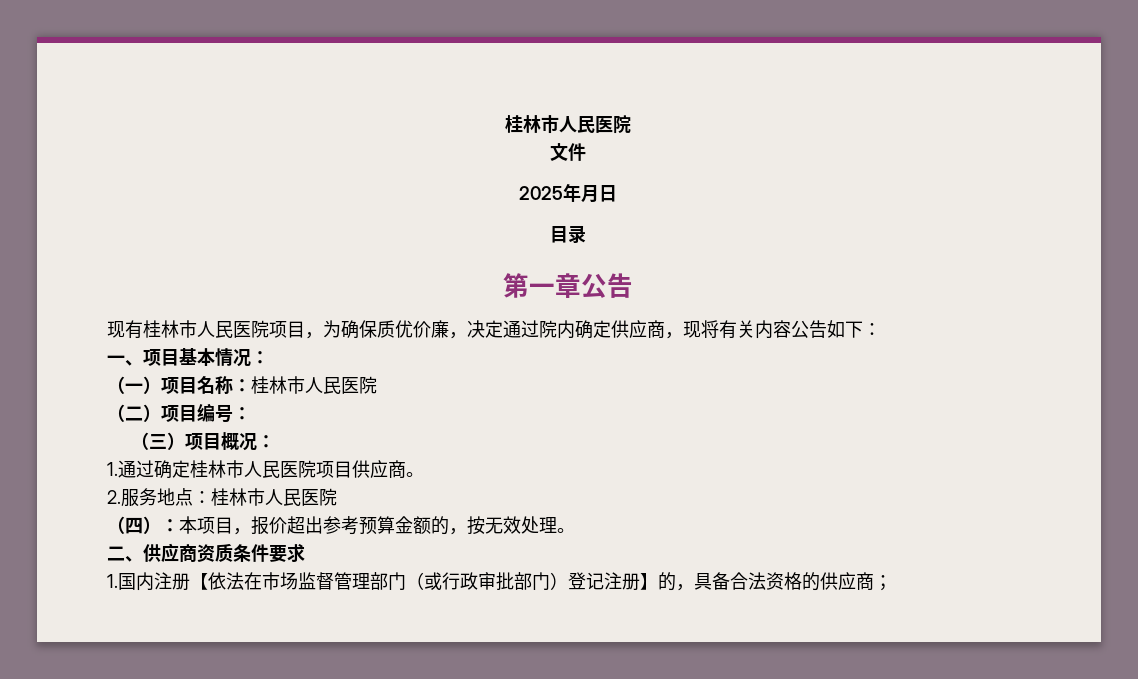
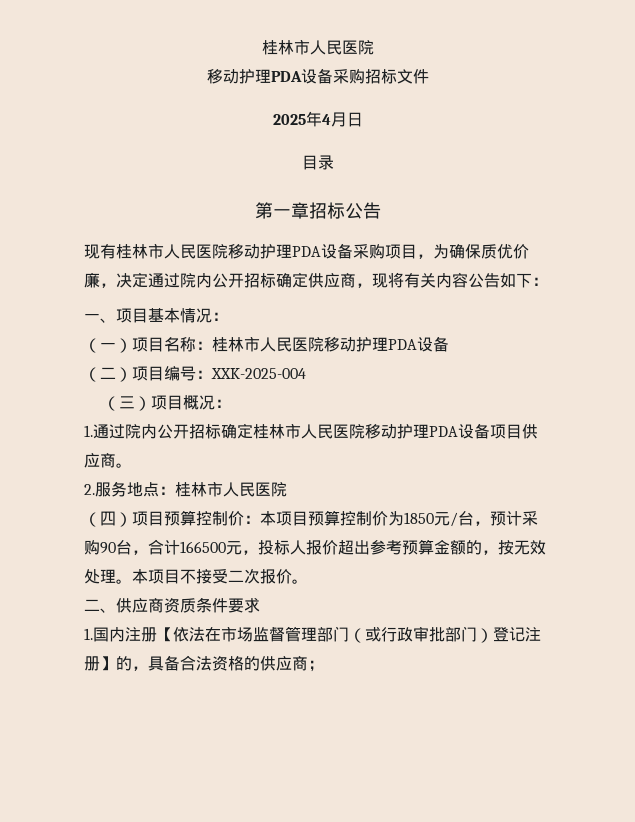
[505,115,631,134] 桂林市人民医院 // -> [261,39,374,55] [206,68,397,84] 桂林市人民医院 // 移动护理PDA设备采购招标
(581, 192) none -> [321,114,331,125] 4
(581, 285) none -> [308,202,345,219] 招标
(269, 329) none -> [228,243,385,259] 移动护理PDA设备采购
(575, 329) none -> [212,273,276,288] 公开招标
(377, 385) none -> [324,336,449,352] 移动护理PDA设备
(251, 413) none -> [211,368,306,379] XXK-2025-004
(154, 469) none -> [125,424,221,439] 院内公开招标
(316, 469) none -> [365,423,490,439] 移动护理PDA设备
[161,516,251,535] ：本项目， -> [132,510,538,527] [84,539,306,555] 项目预算控制价：本项目预算控制价为1850元/台，预计采购90台，合计166500元，投标人
(575, 530) none -> [132,568,308,584] 本项目不接受二次报价。

